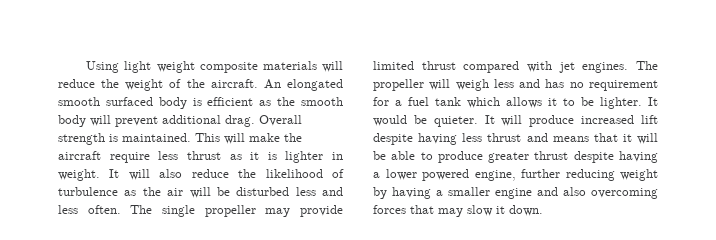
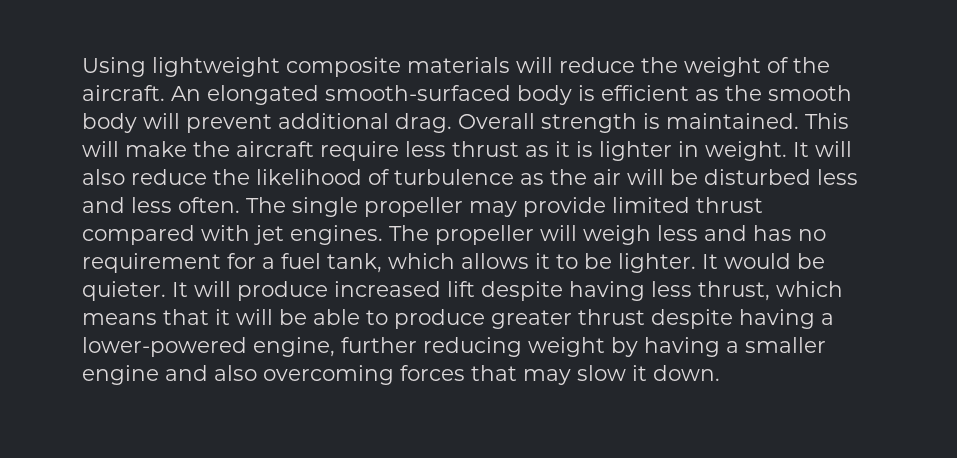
[124,61,195,73] light weight -> [152,57,280,77] lightweight
[58,97,153,106] smooth surfaced -> [325,85,511,101] smooth-surfaced
[435,97,461,106] tank -> [327,253,382,273] tank,
[487,133,548,142] thrust and -> [698,281,843,301] thrust, which
[385,169,469,181] lower powered -> [82,337,247,357] lower-powered

